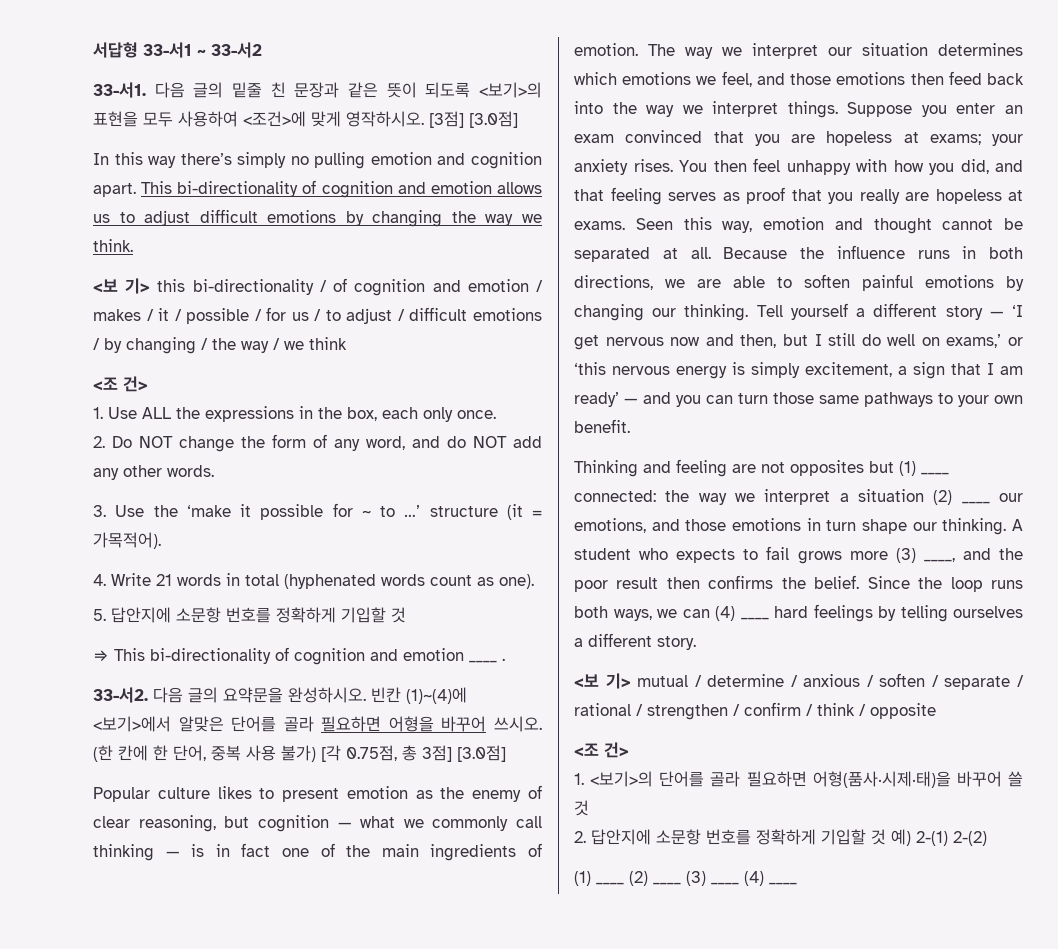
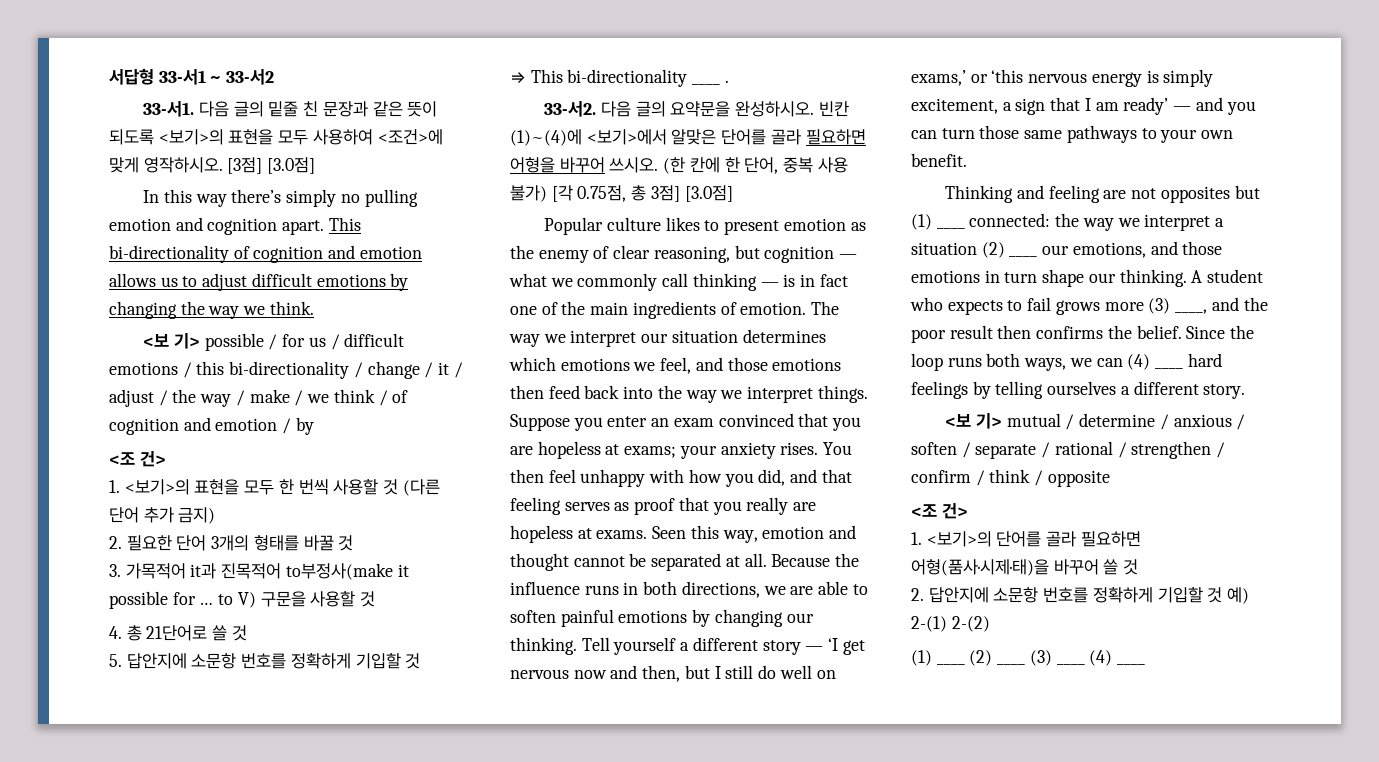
[157,279,314,295] this bi-directionality -> [204,333,405,351] [109,361,463,379] [109,389,375,407] possible / for us / difficult emotions / this bi-directionality / change / it / adjust / the way / make / we think
[93,307,542,324] [93,337,347,354] [93,376,148,392] [93,406,496,422] [93,434,542,452] [93,465,214,480] [93,503,542,520] [93,532,161,549] [93,573,534,589] makes / it / possible / for us / to adjust / difficult emotions / by changing / the way / we think // <조 건> // 1. Use ALL the expressions in the box, each only once. // 2. Do NOT change the form of any word, and do NOT add any other words. // 3. Use the ‘make it possible for ~ to …’ structure (it = 가목적어). // 4. Write 21 words in total (hyphenated words count as one). -> [295,417,314,435] [109,451,166,467] [109,479,440,496] [109,507,216,524] [109,535,354,551] [109,563,409,580] [109,591,376,609] [109,625,247,641] by // <조 건> // 1. <보기>의 표현을 모두 한 번씩 사용할 것 (다른 단어 추가 금지) // 2. 필요한 단어 3개의 형태를 바꿀 것 // 3. 가목적어 it과 진목적어 to부정사(make it possible for … to V) 구문을 사용할 것 // 4. 총 21단어로 쓸 것
[275,647,464,665] of cognition and emotion -> (688, 78) none

